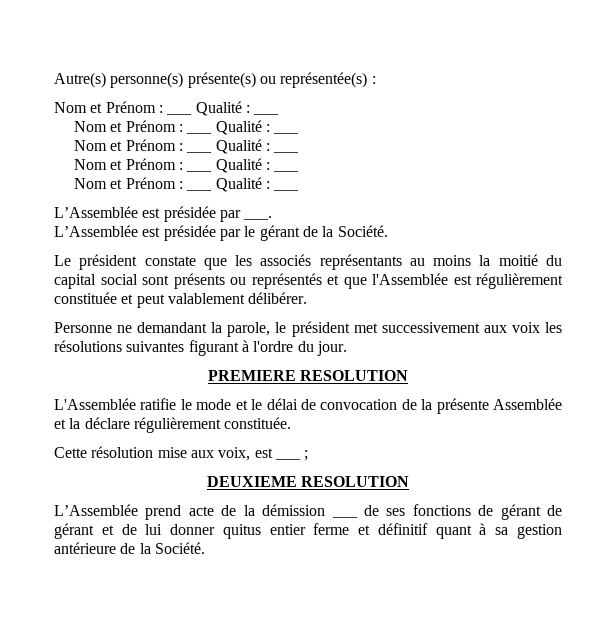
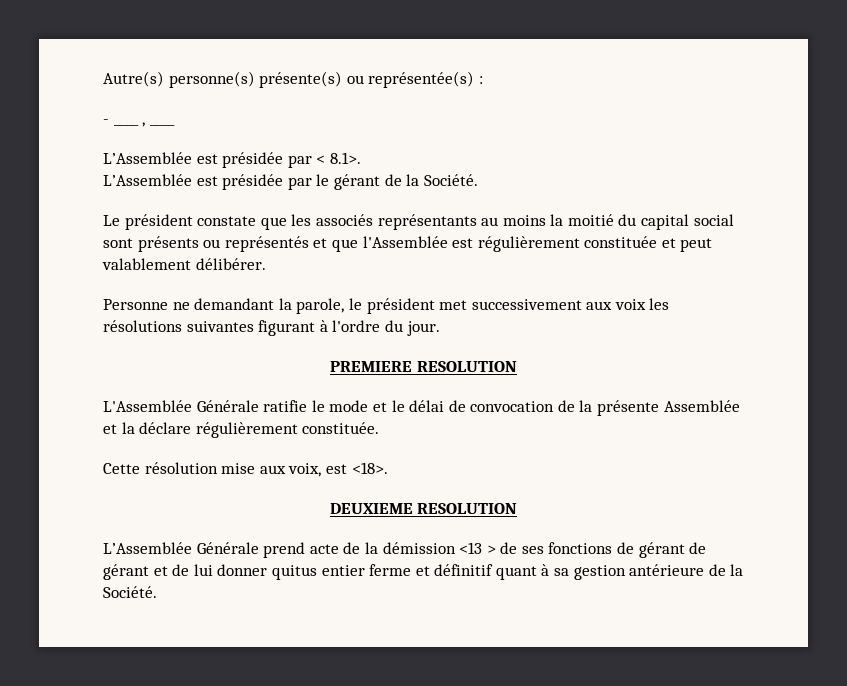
[54,101,163,113] [166,101,250,116] [253,113,280,115] [74,120,184,132] [186,120,271,135] [273,132,300,134] [74,139,184,151] [186,139,271,154] [273,151,300,153] [74,158,184,170] [186,158,271,173] [273,170,300,172] [74,177,184,189] [186,177,271,192] [273,189,300,191] [54,206,273,222] Nom et Prénom : ___ Qualité : ___ // Nom et Prénom : ___ Qualité : ___ // Nom et Prénom : ___ Qualité : ___ // Nom et Prénom : ___ Qualité : ___ // Nom et Prénom : ___ Qualité : ___ // L’Assemblée est présidée par ___. -> [103,119,109,124] [113,122,175,127] [103,152,361,168] - ____ , ____ // L’Assemblée est présidée par < 8.1>.
(136, 404) none -> [196,400,259,412] Générale
[274,450,309,461] ___ ; -> [351,462,388,474] <18>.
(138, 510) none -> [196,542,259,554] Générale
[331,516,358,518] ___ -> [459,542,496,554] <13 >

